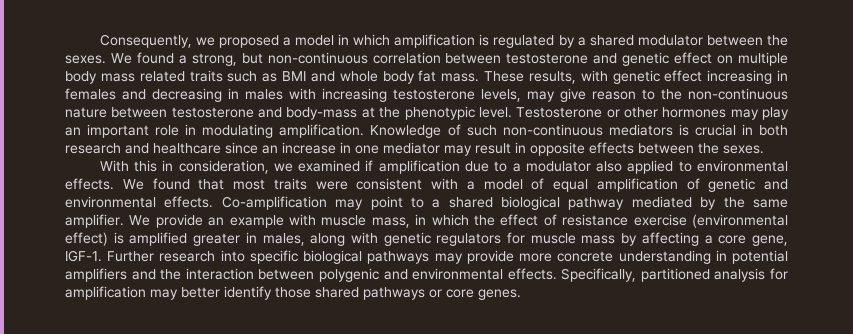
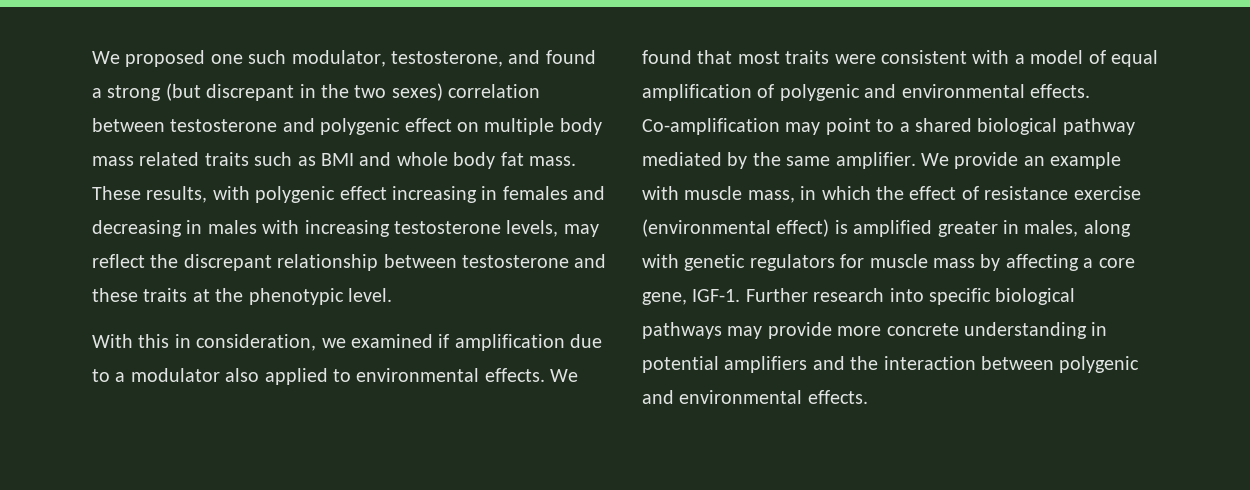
[99,34,788,48] [65,52,368,66] Consequently, we proposed a model in which amplification is regulated by a shared modulator between the sexes. We found a strong, but non-continuous -> [92,50,596,67] [92,83,443,101] We proposed one such modulator, testosterone, and found a strong (but discrepant in the two sexes)
[622,52,670,66] genetic -> [320,118,401,135] polygenic
[612,70,660,84] genetic -> [255,186,336,203] polygenic
[560,88,788,102] [65,107,358,120] give reason to the non-continuous nature between testosterone and body-mass -> [92,254,607,271] [92,288,188,302] reflect the discrepant relationship between testosterone and these traits
[516,107,789,120] [65,124,788,138] [65,142,764,156] Testosterone or other hormones may play an important role in modulating amplification. Knowledge of such non-continuous mediators is crucial in both research and healthcare since an increase in one mediator may result in opposite effects between the sexes. -> (392, 295) none
[708,178,756,192] genetic -> [779,84,860,101] polygenic
[561,268,789,282] [65,286,521,300] Specifically, partitioned analysis for amplification may better identify those shared pathways or core genes. -> (868, 397) none

